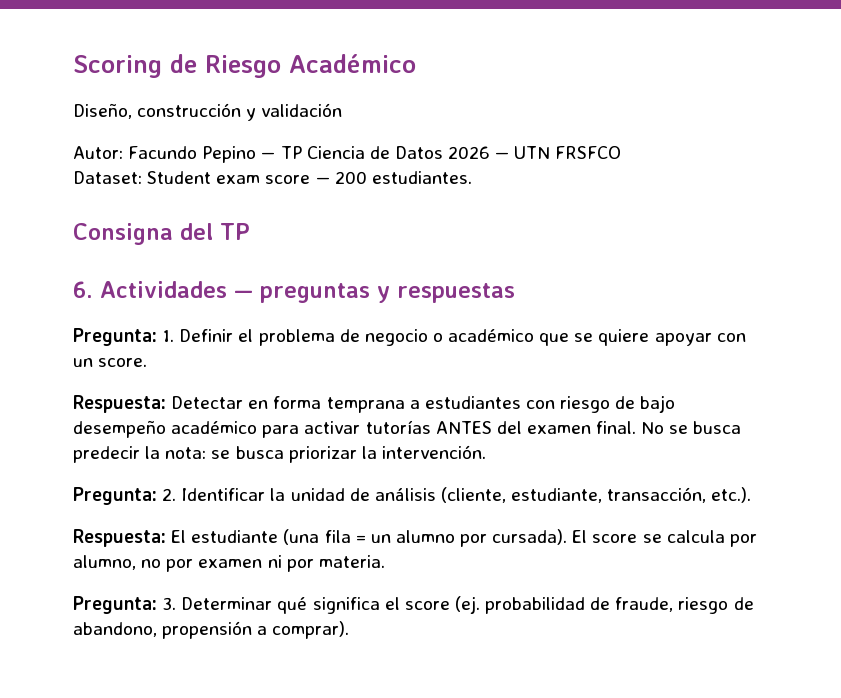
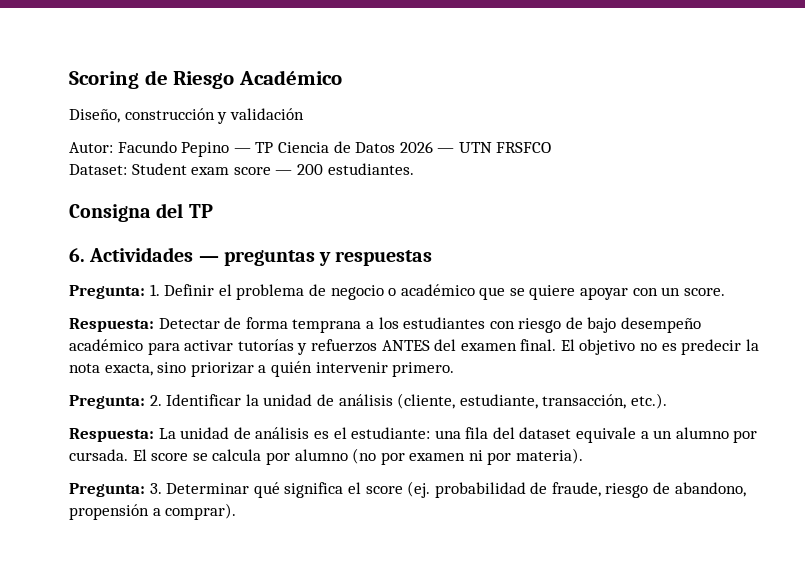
[248,400,269,409] en -> [224,317,242,329] de
(420, 404) none -> [378,317,399,329] los
(431, 427) none -> [297,339,377,355] y refuerzos
[641,421,742,434] [73,445,486,463] No se busca predecir la nota: se busca priorizar la intervención. -> [560,339,759,355] [69,361,455,377] El objetivo no es predecir la nota exacta, sino priorizar a quién intervenir primero.
[171,529,366,545] El estudiante (una fila = -> [158,427,649,443] La unidad de análisis es el estudiante: una fila del dataset equivale a
[492,529,568,545] cursada). -> [69,449,128,461] cursada.
[73,555,162,570] alumno, no -> [294,448,377,464] alumno (no
[318,555,385,568] materia. -> [516,448,584,464] materia).

